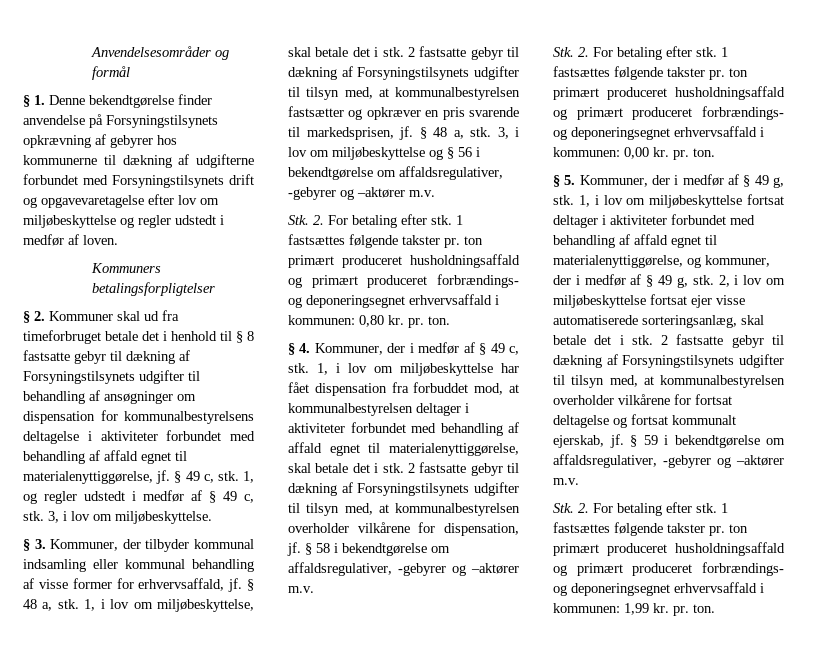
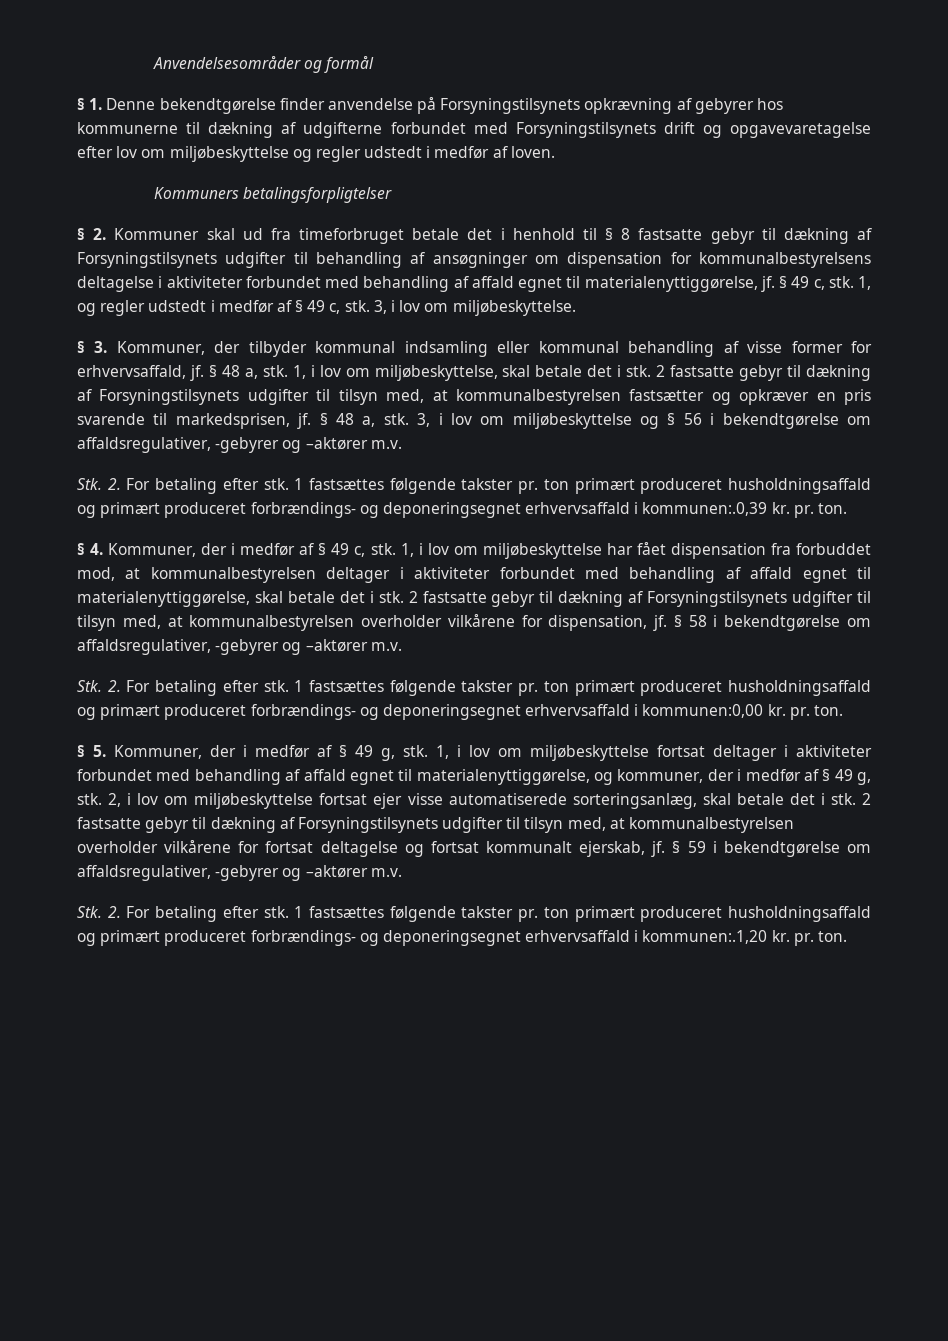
[288,315,384,327] kommunen: 0,80 -> [642,502,768,516] kommunen:.0,39
[553,147,649,159] kommunen: 0,00 -> [642,704,764,718] kommunen:0,00
[553,603,649,615] kommunen: 1,99 -> [642,930,768,944] kommunen:.1,20

